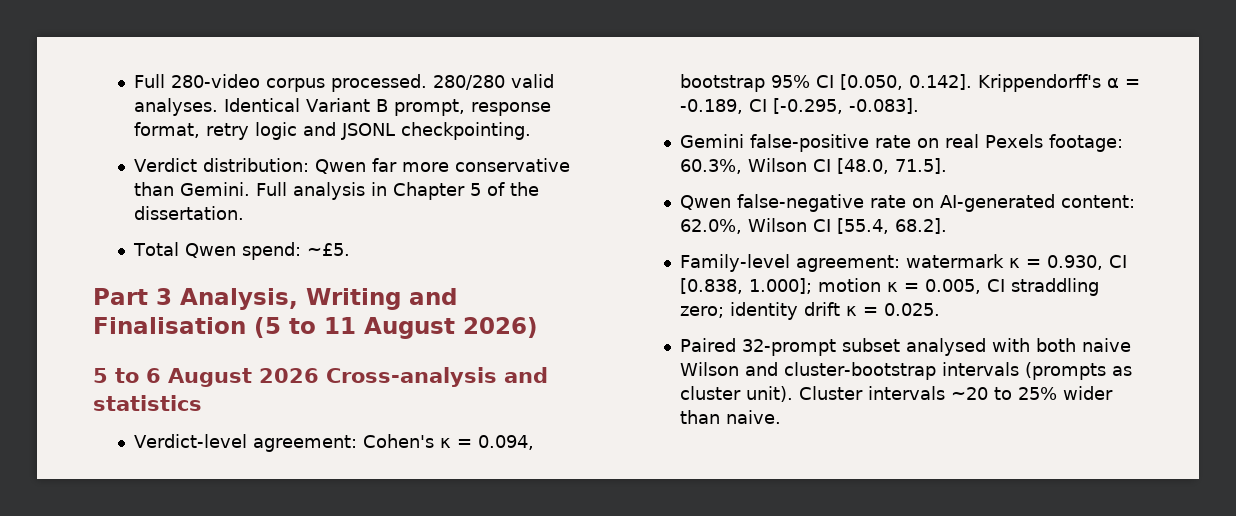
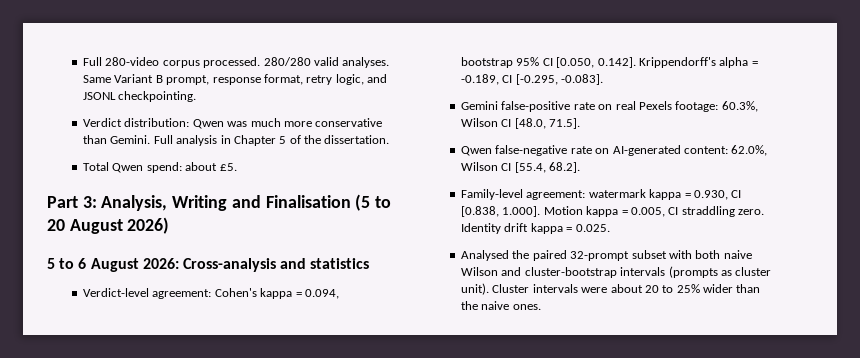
[224,98,301,112] Identical -> [82,75,111,83] Same
[255,122,298,140] logic -> [335,74,364,85] logic,
[372,158,398,172] far -> [227,118,281,127] was much
[307,243,351,256] ~£5. -> [185,162,237,171] about £5.
[155,288,172,305] 3 -> [82,196,97,208] 3:
[324,317,356,334] 11 -> [47,219,65,231] 20
[259,368,319,383] 2026 -> [142,258,179,269] 2026:
[440,438,452,448] κ -> [260,288,293,299] kappa
[1107,78,1120,88] α -> [719,57,749,68] alpha
[1009,258,1021,268] κ -> [649,189,682,200] kappa
[749,278,899,294] 1.000]; motion κ -> [502,206,619,217] 1.000]. Motion kappa
[680,302,858,320] zero; identity drift κ -> [737,209,764,215] [460,223,563,234] zero. Identity drift kappa
[680,338,737,352] Paired -> [460,250,567,261] Analysed the paired
[906,338,987,356] analysed -> (667, 254) none
[951,387,989,400] ~20 -> [581,284,659,293] were about 20
[726,410,782,424] naive. -> [460,301,541,310] the naive ones.

